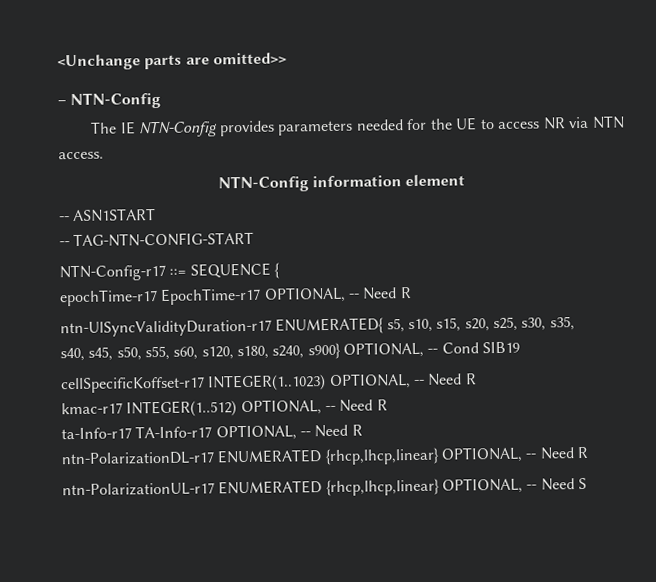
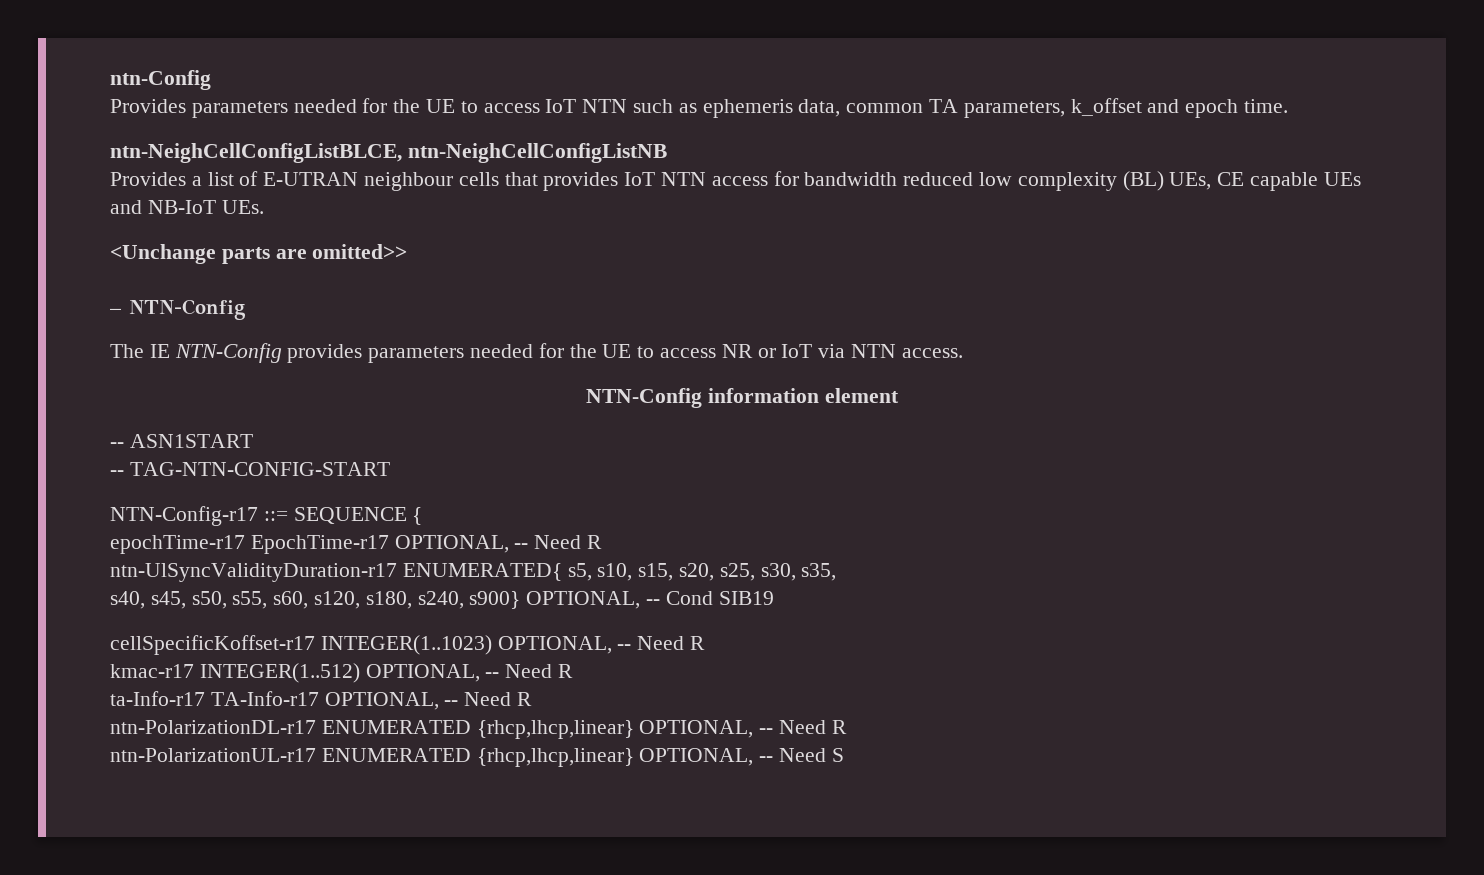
(57, 62) none -> [110,70,211,90] [110,98,1289,118] [110,143,667,163] [110,171,1361,191] [110,200,264,214] ntn-Config // Provides parameters needed for the UE to access IoT NTN such as ephemeris data, common TA parameters, k_offset and epoch time. // ntn-NeighCellConfigListBLCE, ntn-NeighCellConfigListNB // Provides a list of E-UTRAN neighbour cells that provides IoT NTN access for bandwidth reduced low complexity (BL) UEs, CE capable UEs and NB-IoT UEs. //
(566, 123) none -> [757,344,813,358] or IoT

